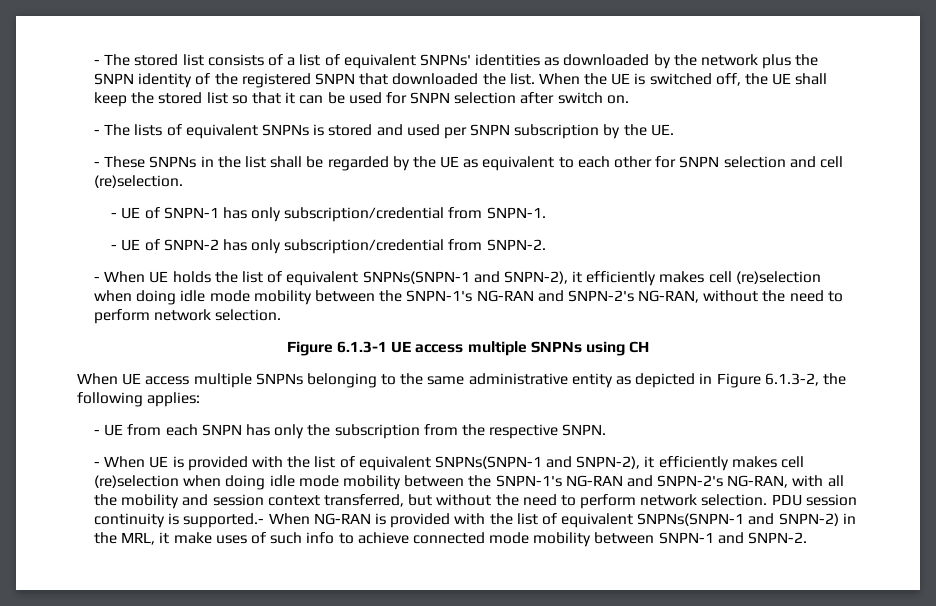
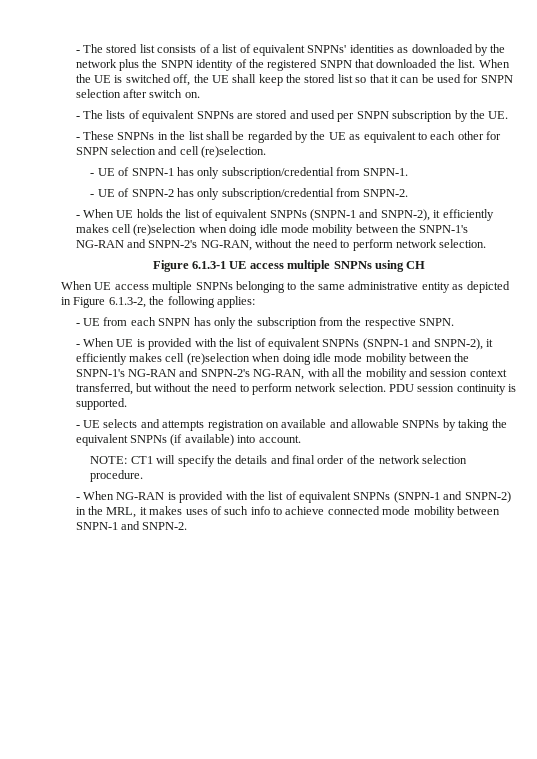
[313,124,325,136] is -> [236,113,253,119] are
[362,271,470,284] SNPNs(SNPN-1 -> [269,209,357,221] SNPNs (SNPN-1
[434,456,542,469] SNPNs(SNPN-1 -> [322,338,409,350] SNPNs (SNPN-1
[183,513,265,528] supported.- -> [75,398,127,410] [75,419,507,431] [75,434,301,446] [90,455,467,467] [90,470,144,482] [75,497,80,500] supported. // - UE selects and attempts registration on available and allowable SNPNs by taking the equivalent SNPNs (if available) into account. // NOTE: CT1 will specify the details and final order of the network selection procedure. // -
[637,513,745,526] SNPNs(SNPN-1 -> [353,491,440,503] SNPNs (SNPN-1
[173,532,212,544] make -> [149,506,183,515] makes

